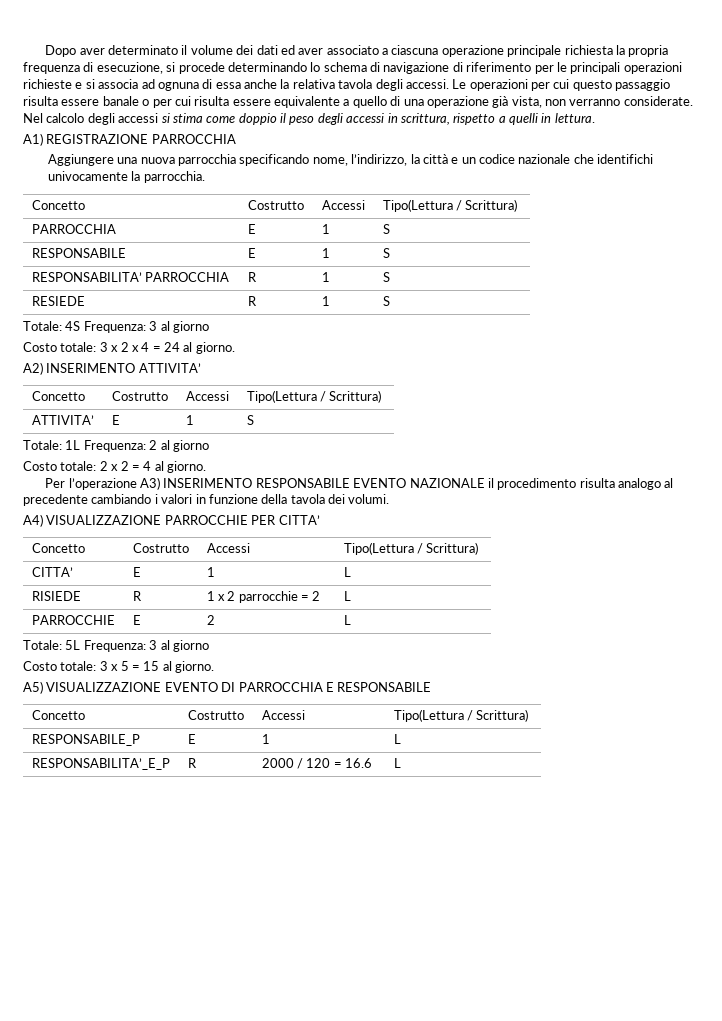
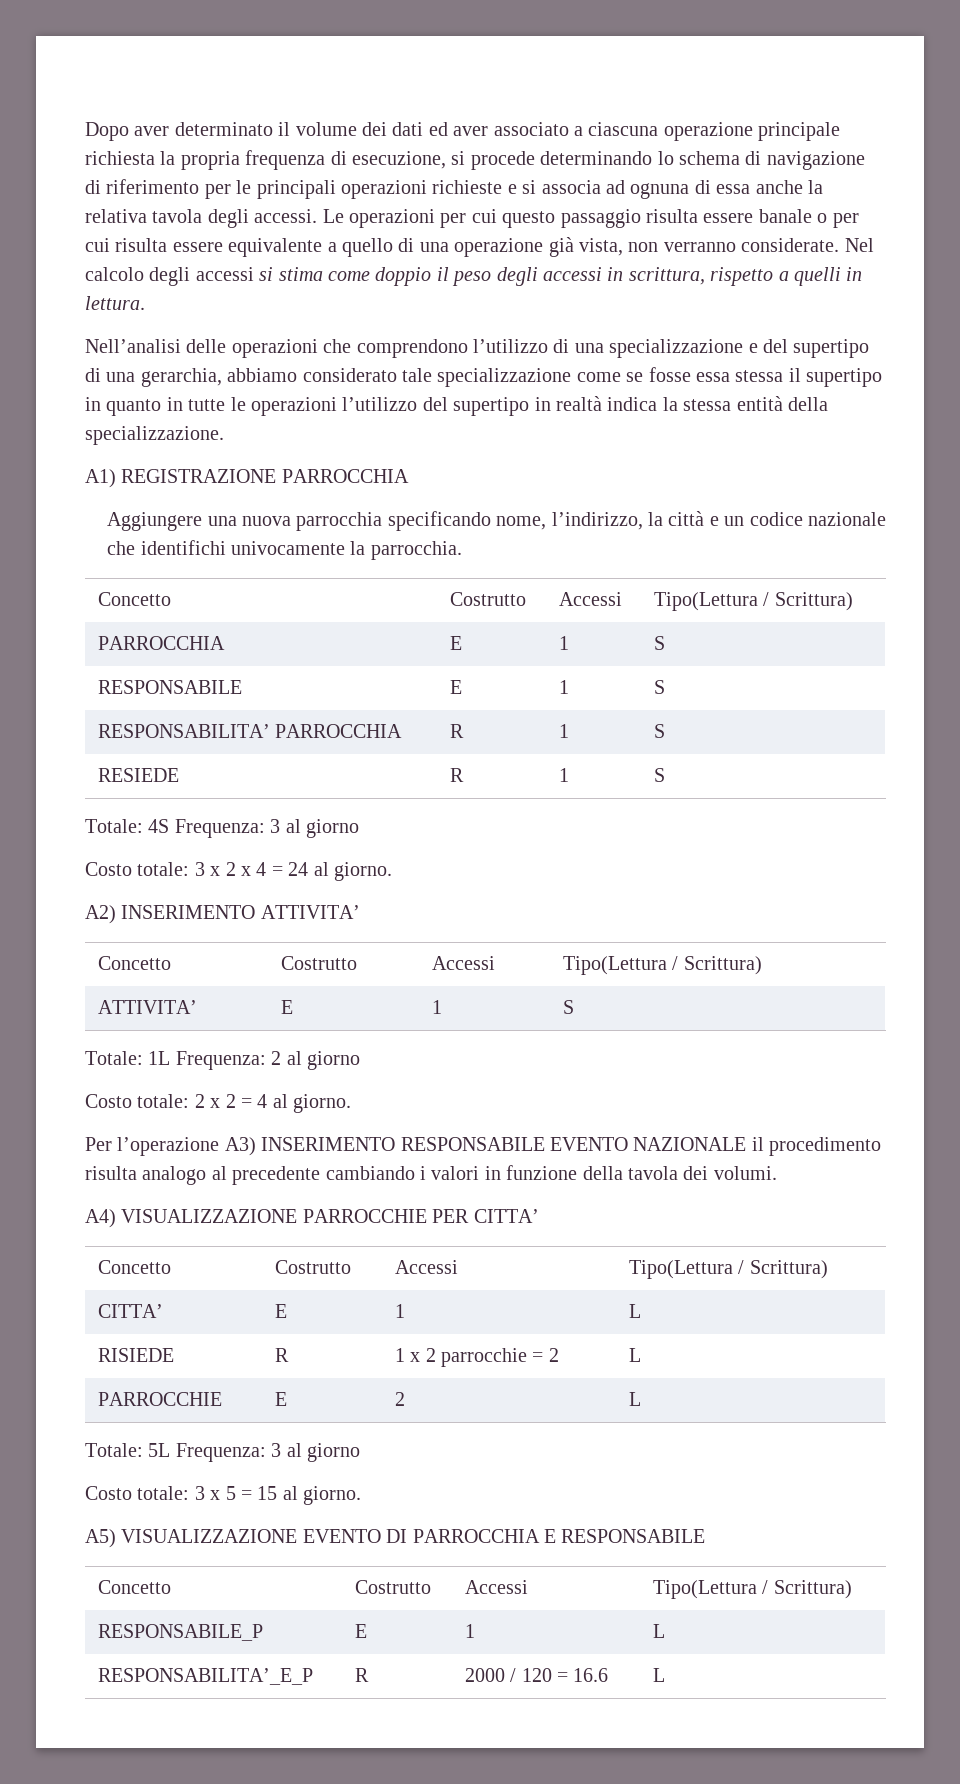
(595, 118) none -> [85,339,870,358] [85,367,883,387] [85,396,828,416] [85,426,224,445] // Nell’analisi delle operazioni che comprendono l’utilizzo di una specializzazione e del supertipo di una gerarchia, abbiamo considerato tale specializzazione come se fosse essa stessa il supertipo in quanto in tutte le operazioni l’utilizzo del supertipo in realtà indica la stessa entità della specializzazione.

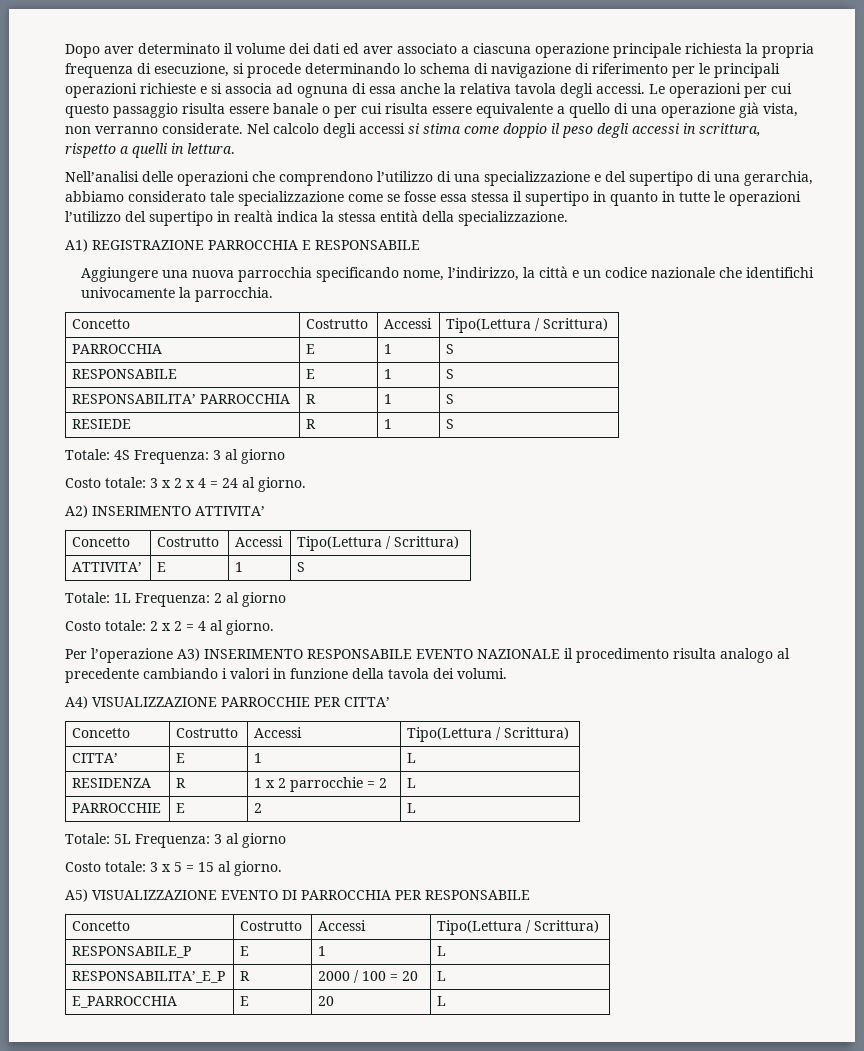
(409, 476) none -> [302,240,420,250] E RESPONSABILE
[97,1348,174,1362] RISIEDE -> [72,778,152,788] RESIDENZA
[544,1529,556,1543] E -> [395,890,422,900] PER
[521,1668,609,1682] 120 = 16.6 -> [362,971,419,981] [437,971,447,981] [72,996,178,1008] [240,996,250,1006] [318,996,335,1006] 100 = 20 | L // E_PARROCCHIA | E | 20

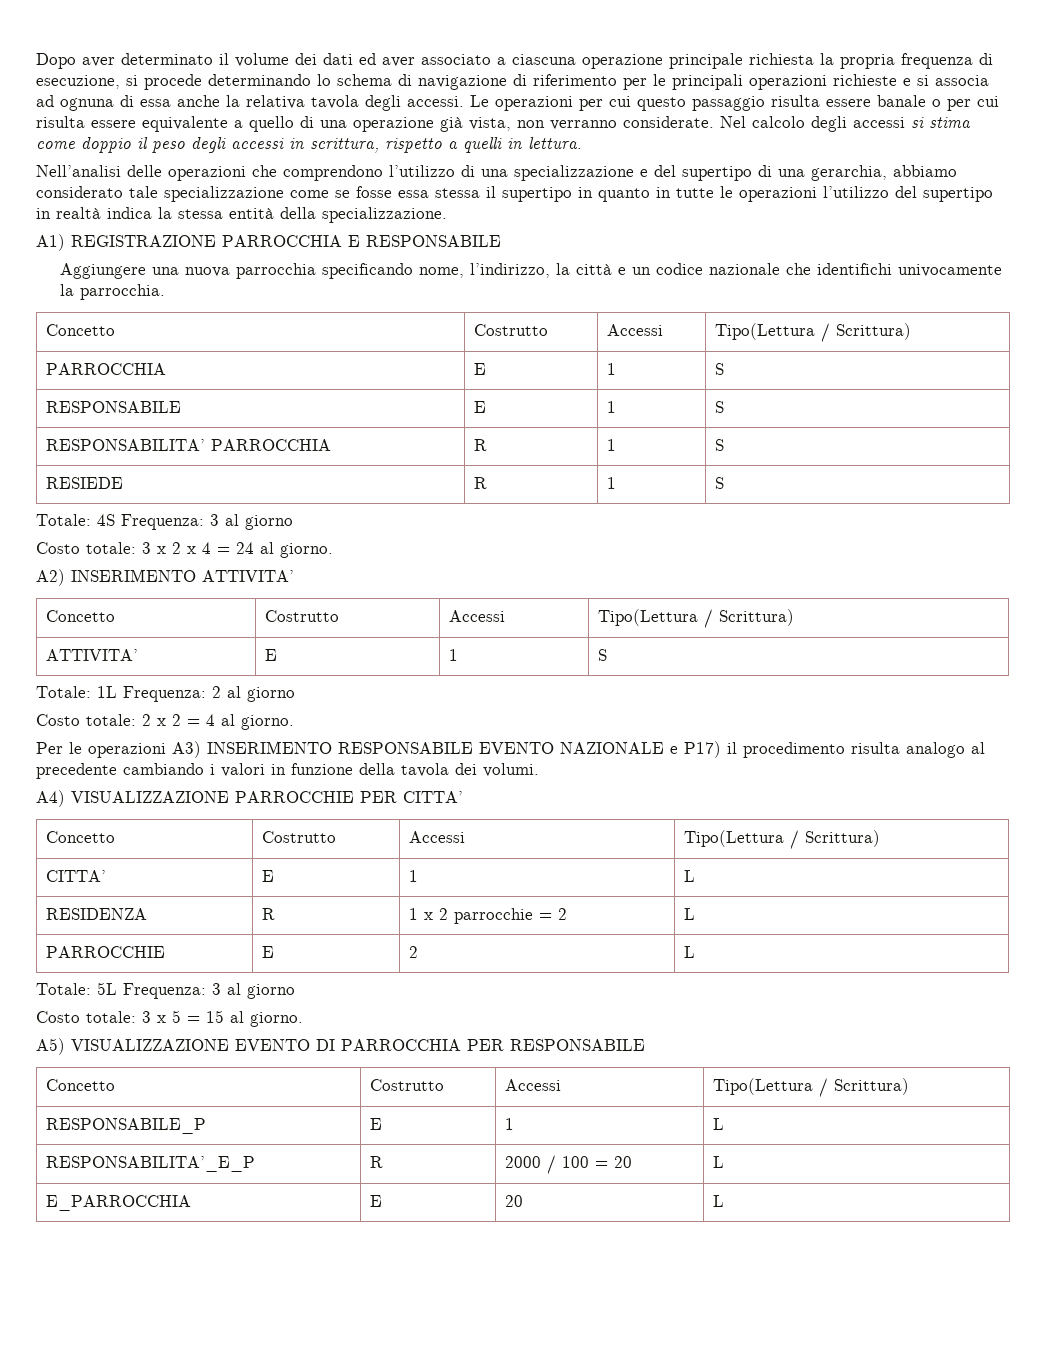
[91,648,173,663] l’operazione -> [69,742,166,758] le operazioni
(560, 654) none -> [670,741,721,758] e P17)

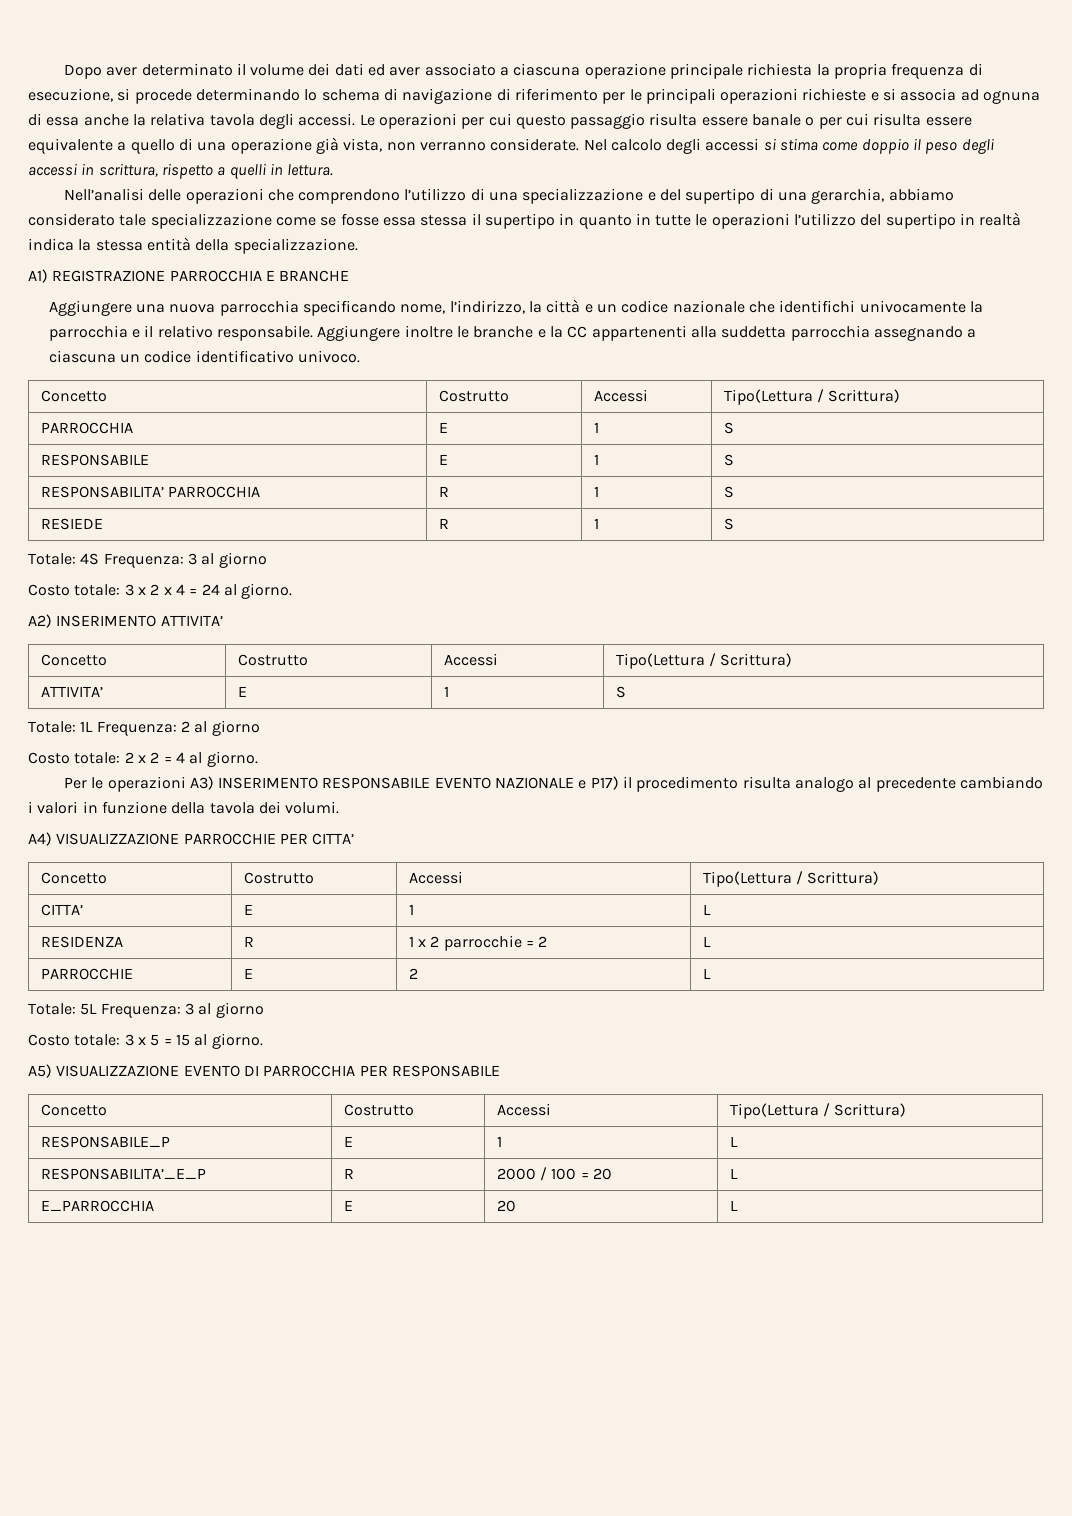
[366,235,501,247] RESPONSABILE -> [279,270,350,282] BRANCHE
[79,284,165,300] parrocchia. -> [48,325,977,341] [48,350,361,363] parrocchia e il relativo responsabile. Aggiungere inoltre le branche e la CC appartenenti alla suddetta parrocchia assegnando a ciascuna un codice identificativo univoco.

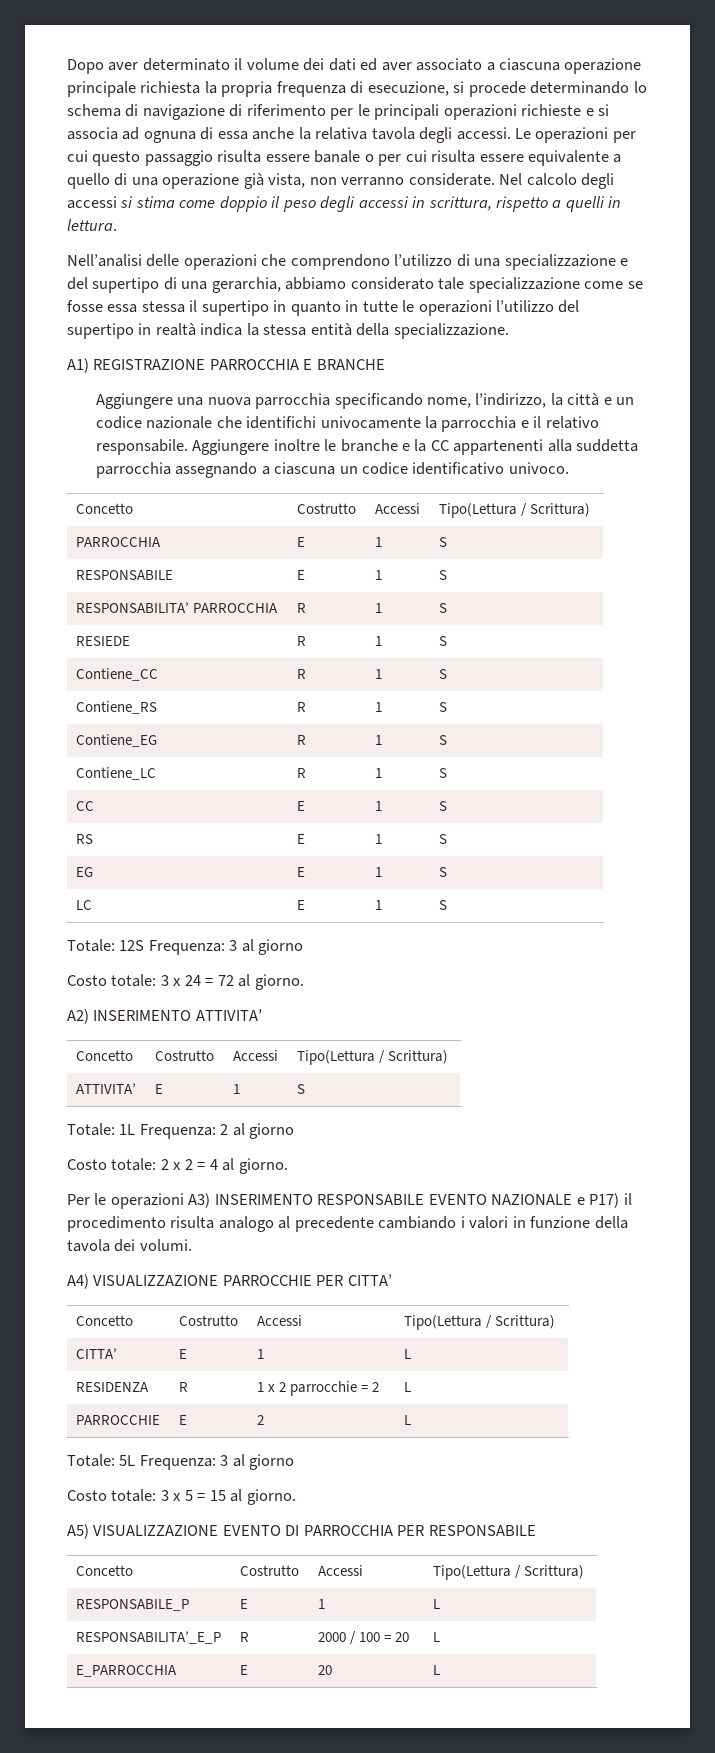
[28,552,267,568] [28,584,220,596] // Totale: 4S Frequenza: 3 al giorno // Costo totale: 3 x 2 x 4 = 24 -> [76,668,159,681] [297,669,307,679] [375,669,383,679] [439,669,448,679] [76,701,158,714] [297,702,307,712] [375,702,383,712] [439,702,448,712] [76,734,158,747] [297,735,307,745] [375,735,383,745] [439,735,448,745] [76,767,157,780] [297,768,307,778] [375,768,383,778] [439,768,448,778] [76,801,95,811] [297,801,306,811] [375,801,383,811] [439,801,448,811] [76,834,94,844] [297,834,306,844] [375,834,383,844] [439,834,448,844] [76,867,94,877] [297,867,306,877] [375,867,383,877] [439,867,448,877] [76,900,93,910] [297,900,306,910] [375,900,383,910] [439,900,448,910] [67,939,304,955] [67,974,234,987] // Contiene_CC | R | 1 | S // Contiene_RS | R | 1 | S // Contiene_EG | R | 1 | S // Contiene_LC | R | 1 | S // CC | E | 1 | S // RS | E | 1 | S // EG | E | 1 | S // LC | E | 1 | S // Totale: 12S Frequenza: 3 al giorno // Costo totale: 3 x 24 = 72

